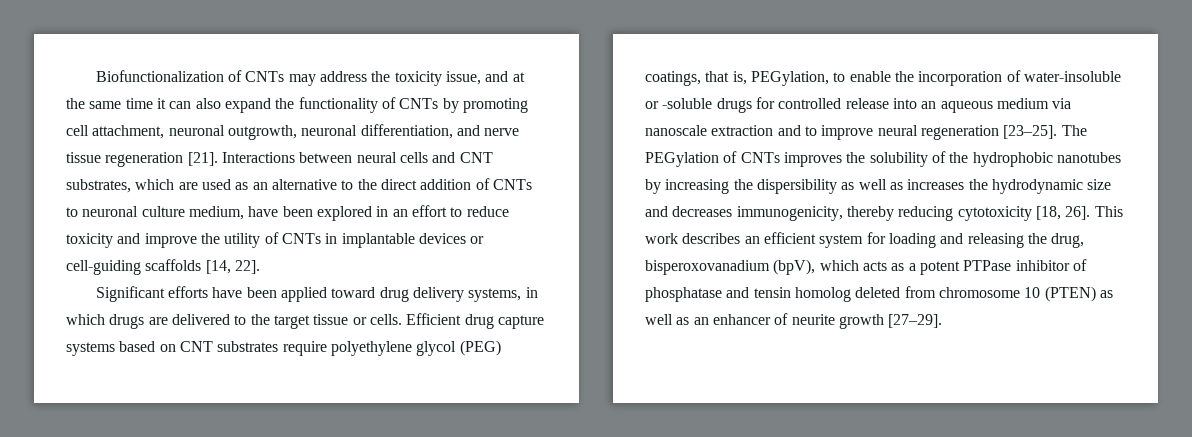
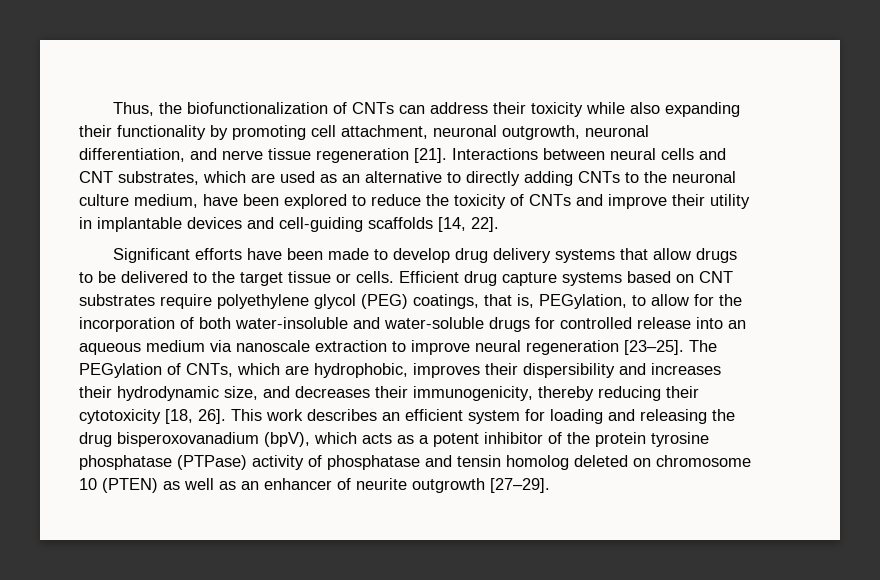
[95,70,525,86] [66,97,439,113] Biofunctionalization of CNTs may address the toxicity issue, and at the same time it can also expand the functionality of CNTs -> [112,102,740,117] [79,125,206,140] Thus, the biofunctionalization of CNTs can address their toxicity while also expanding their functionality
[357,178,490,190] the direct addition of -> [466,171,573,186] directly adding
(78, 212) none -> [644,171,667,183] the
[376,205,509,217] [66,232,321,248] in an effort to reduce toxicity and improve the utility of CNTs -> [352,194,750,209] to reduce the toxicity of CNTs and improve their utility
[470,236,485,244] or -> [247,217,274,229] and
[281,287,538,302] [66,314,168,329] applied toward drug delivery systems, in which drugs are -> [327,248,737,263] [79,271,116,283] made to develop drug delivery systems that allow drugs to be
[849,71,891,82] enable -> [651,294,714,306] allow for
[1023,71,1121,82] [645,98,713,109] water-insoluble or -soluble -> [199,317,484,329] both water-insoluble and water-soluble
[777,125,801,136] and -> (387, 346) none
[740,151,1121,167] [645,179,1112,194] CNTs improves the solubility of the hydrophobic nanotubes by increasing the dispersibility as well as increases the hydrodynamic size -> [186,363,721,378] [79,386,258,401] CNTs, which are hydrophobic, improves their dispersibility and increases their hydrodynamic size,
(733, 211) none -> [375,386,408,398] their
(954, 213) none -> [666,386,699,398] their
[1051,233,1085,248] drug, -> [79,432,112,447] drug
[963,260,1012,271] PTPase -> (479, 440) none
(1087, 265) none -> [567,432,709,447] [79,455,322,470] the protein tyrosine phosphatase (PTPase) activity of
[904,286,936,298] from -> [633,458,651,467] on
[838,314,884,329] growth -> [412,478,485,493] outgrowth

